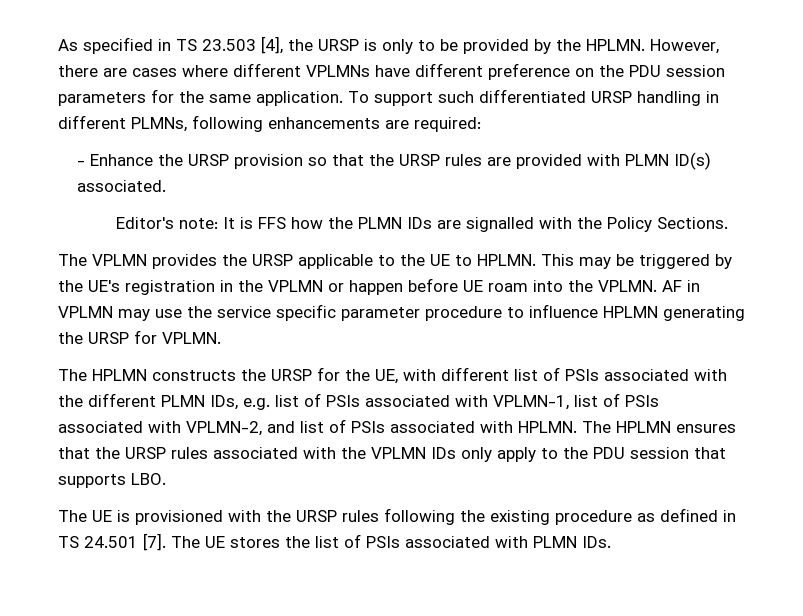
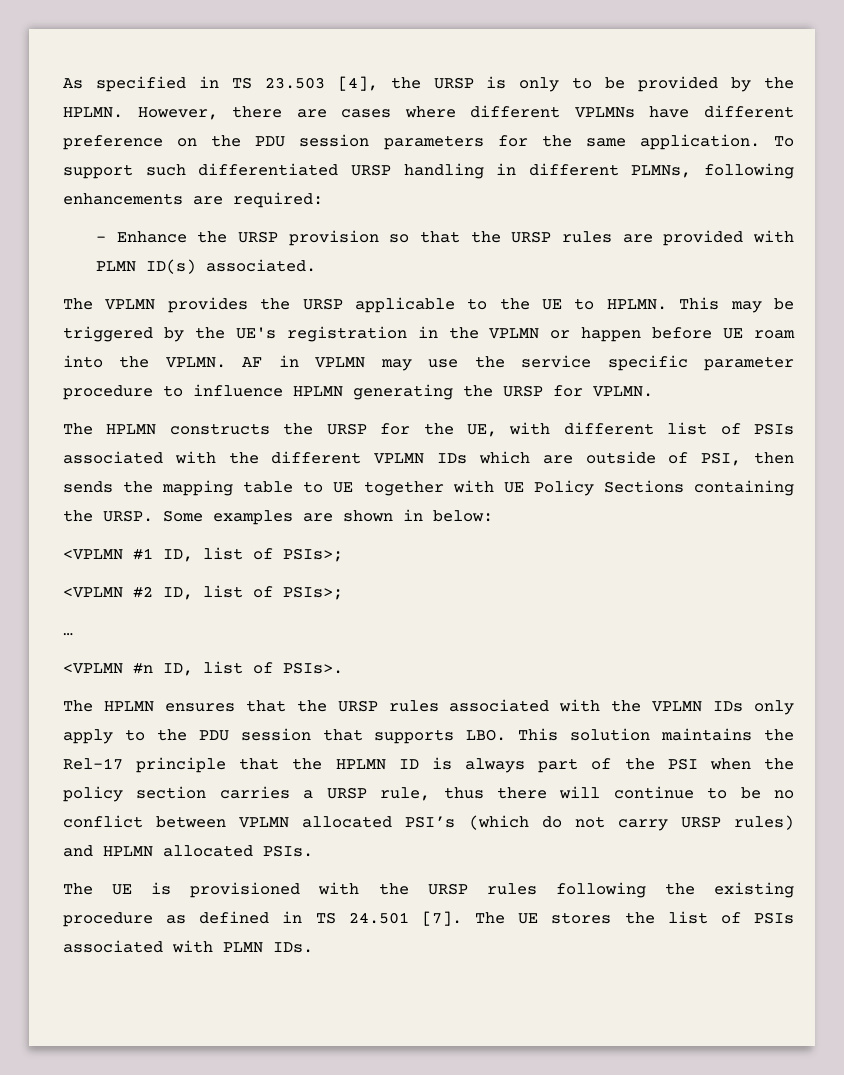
[115,217,728,232] // Editor's note: It is FFS how the PLMN IDs are signalled with the Policy Sections. -> (317, 265) none
[161,393,659,410] [58,419,577,436] PLMN IDs, e.g. list of PSIs associated with VPLMN-1, list of PSIs associated with VPLMN-2, and list of PSIs associated with HPLMN. -> [374,451,795,466] [63,480,794,496] [63,509,493,525] [63,547,343,562] [63,585,343,600] [63,633,73,636] [63,661,343,676] VPLMN IDs which are outside of PSI, then sends the mapping table to UE together with UE Policy Sections containing the URSP. Some examples are shown in below: // <VPLMN #1 ID, list of PSIs>; // <VPLMN #2 ID, list of PSIs>; // … // <VPLMN #n ID, list of PSIs>. //
(166, 479) none -> [518,728,794,741] [63,757,794,773] [63,786,794,802] [63,815,795,831] [63,845,313,857] This solution maintains the Rel-17 principle that the HPLMN ID is always part of the PSI when the policy section carries a URSP rule, thus there will continue to be no conflict between VPLMN allocated PSI’s (which do not carry URSP rules) and HPLMN allocated PSIs.

